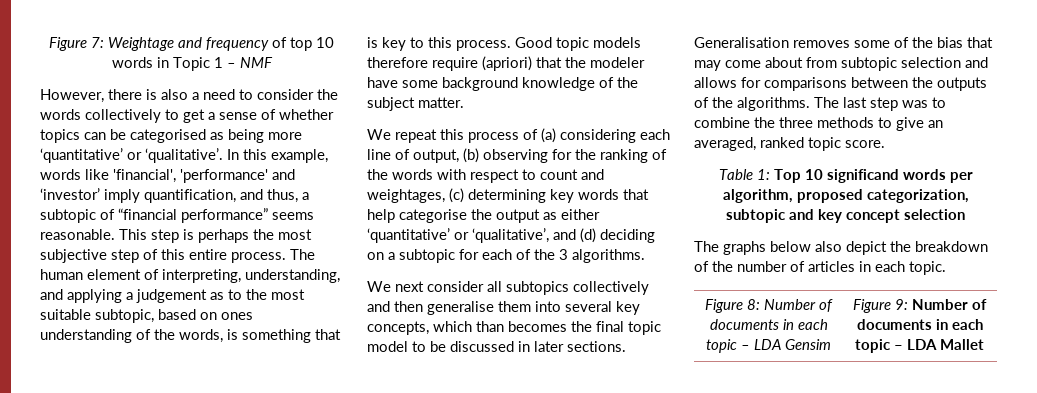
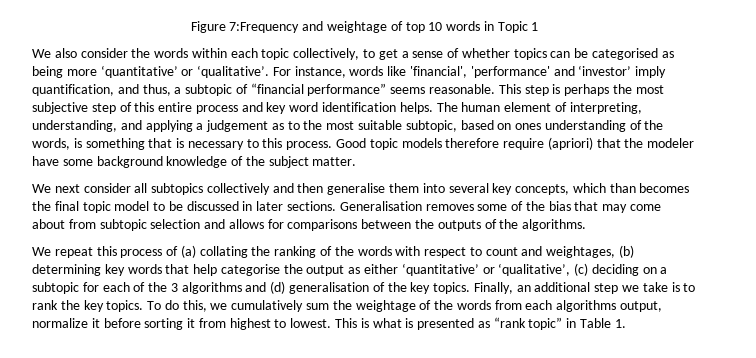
[49,37,269,51] Figure 7: Weightage and frequency -> [190,21,387,33] Figure 7:Frequency and weightage
[226,57,273,68] [40,89,338,103] [40,109,161,123] – NMF // However, there is also a need to consider the words collectively -> [32,48,360,60] // We also consider the words within each topic collectively,
[227,149,328,163] In this example, -> [272,66,346,78] For instance,
[231,252,286,263] process. -> [195,102,433,114] process and key word identification helps.
[382,37,406,51] key -> [187,141,244,150] necessary
[367,128,670,143] [367,148,667,163] [367,169,604,183] [367,188,649,203] [367,209,600,223] [367,228,655,243] [367,249,645,263] // We repeat this process of (a) considering each line of output, (b) observing for the ranking of the words with respect to count and weightages, (c) determining key words that help categorise the output as either ‘quantitative’ or ‘qualitative’, and (d) deciding on a subtopic for each of the 3 algorithms. -> (357, 161) none
[814,97,946,111] [694,117,943,131] [694,137,885,151] [718,169,973,183] [722,189,969,203] [726,209,965,223] [694,241,988,255] [694,261,946,275] [705,299,833,313] [709,319,828,330] [706,339,831,353] [853,299,987,313] [856,319,983,330] [855,339,984,353] The last step was to combine the three methods to give an averaged, ranked topic score. // Table 1: Top 10 significand words per algorithm, proposed categorization, subtopic and key concept selection // The graphs below also depict the breakdown of the number of articles in each topic. // Figure 8: Number of documents in each topic – LDA Gensim | Figure 9: Number of documents in each topic – LDA Mallet -> [32,245,635,258] [32,263,668,276] [32,281,696,294] [32,300,663,312] [32,317,626,330] // We repeat this process of (a) collating the ranking of the words with respect to count and weightages, (b) determining key words that help categorise the output as either ‘quantitative’ or ‘qualitative’, (c) deciding on a subtopic for each of the 3 algorithms and (d) generalisation of the key topics. Finally, an additional step we take is to rank the key topics. To do this, we cumulatively sum the weightage of the words from each algorithms output, normalize it before sorting it from highest to lowest. This is what is presented as “rank topic” in Table 1.

